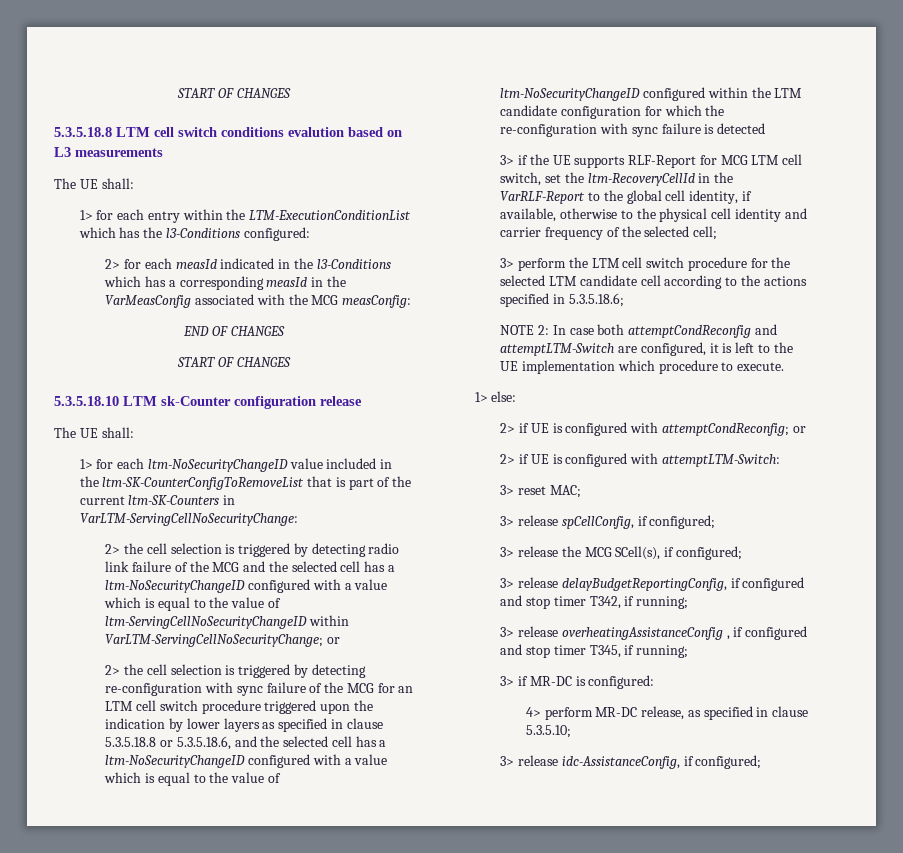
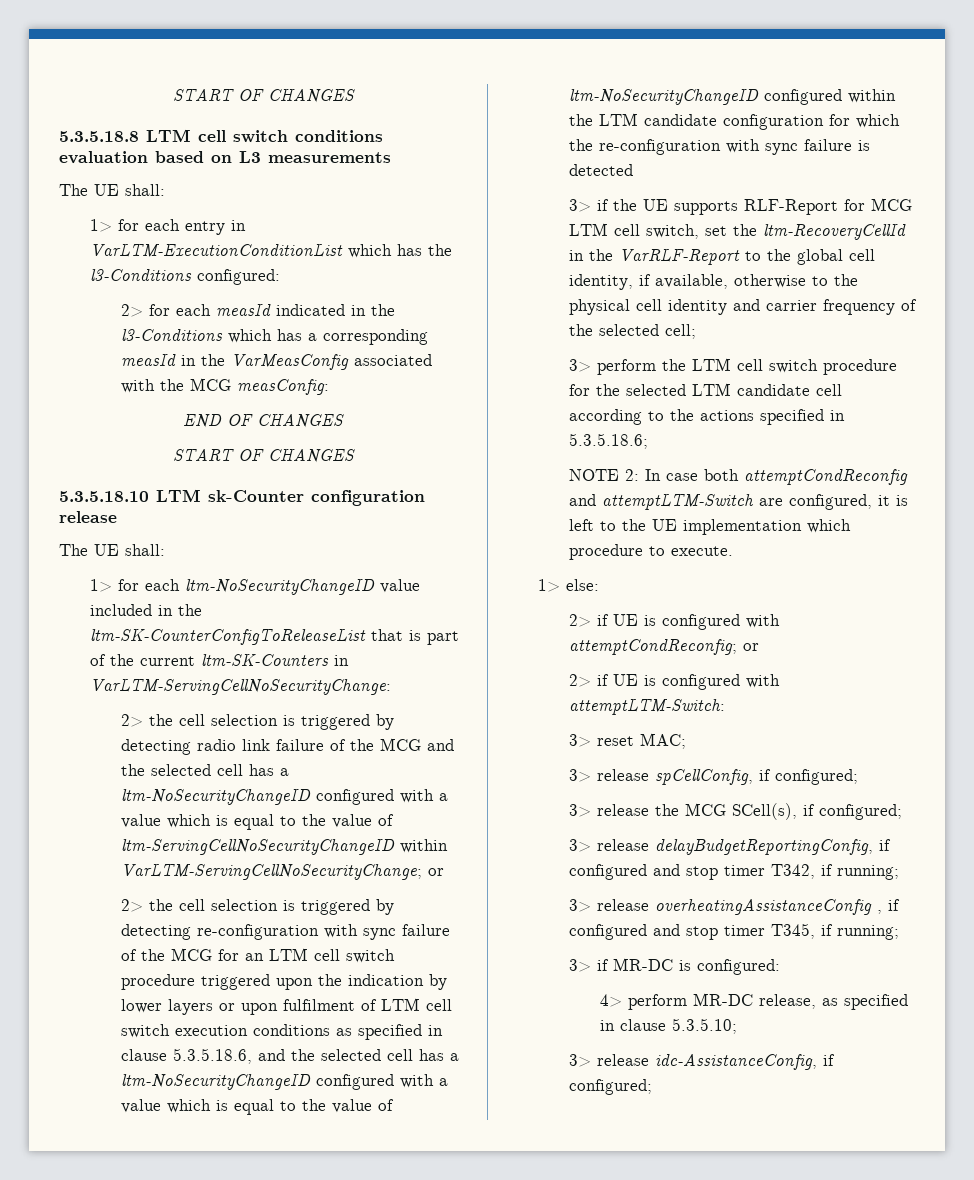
[288,127,344,137] evalution -> [59,151,148,164] evaluation
[182,209,412,220] within the LTM-ExecutionConditionList -> [230,220,246,231] [89,244,343,257] in VarLTM-ExecutionConditionList
[102,477,305,490] ltm-SK-CounterConfigToRemoveList -> [89,629,366,645] ltm-SK-CounterConfigToReleaseList
[262,718,383,732] [105,737,173,747] as specified in clause 5.3.5.18.8 or -> [218,998,452,1015] [120,1024,443,1040] [120,1049,167,1061] or upon fulfilment of LTM cell switch execution conditions as specified in clause

